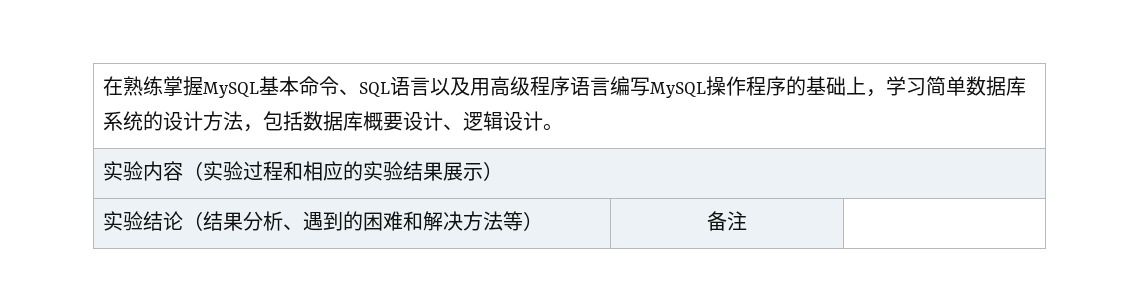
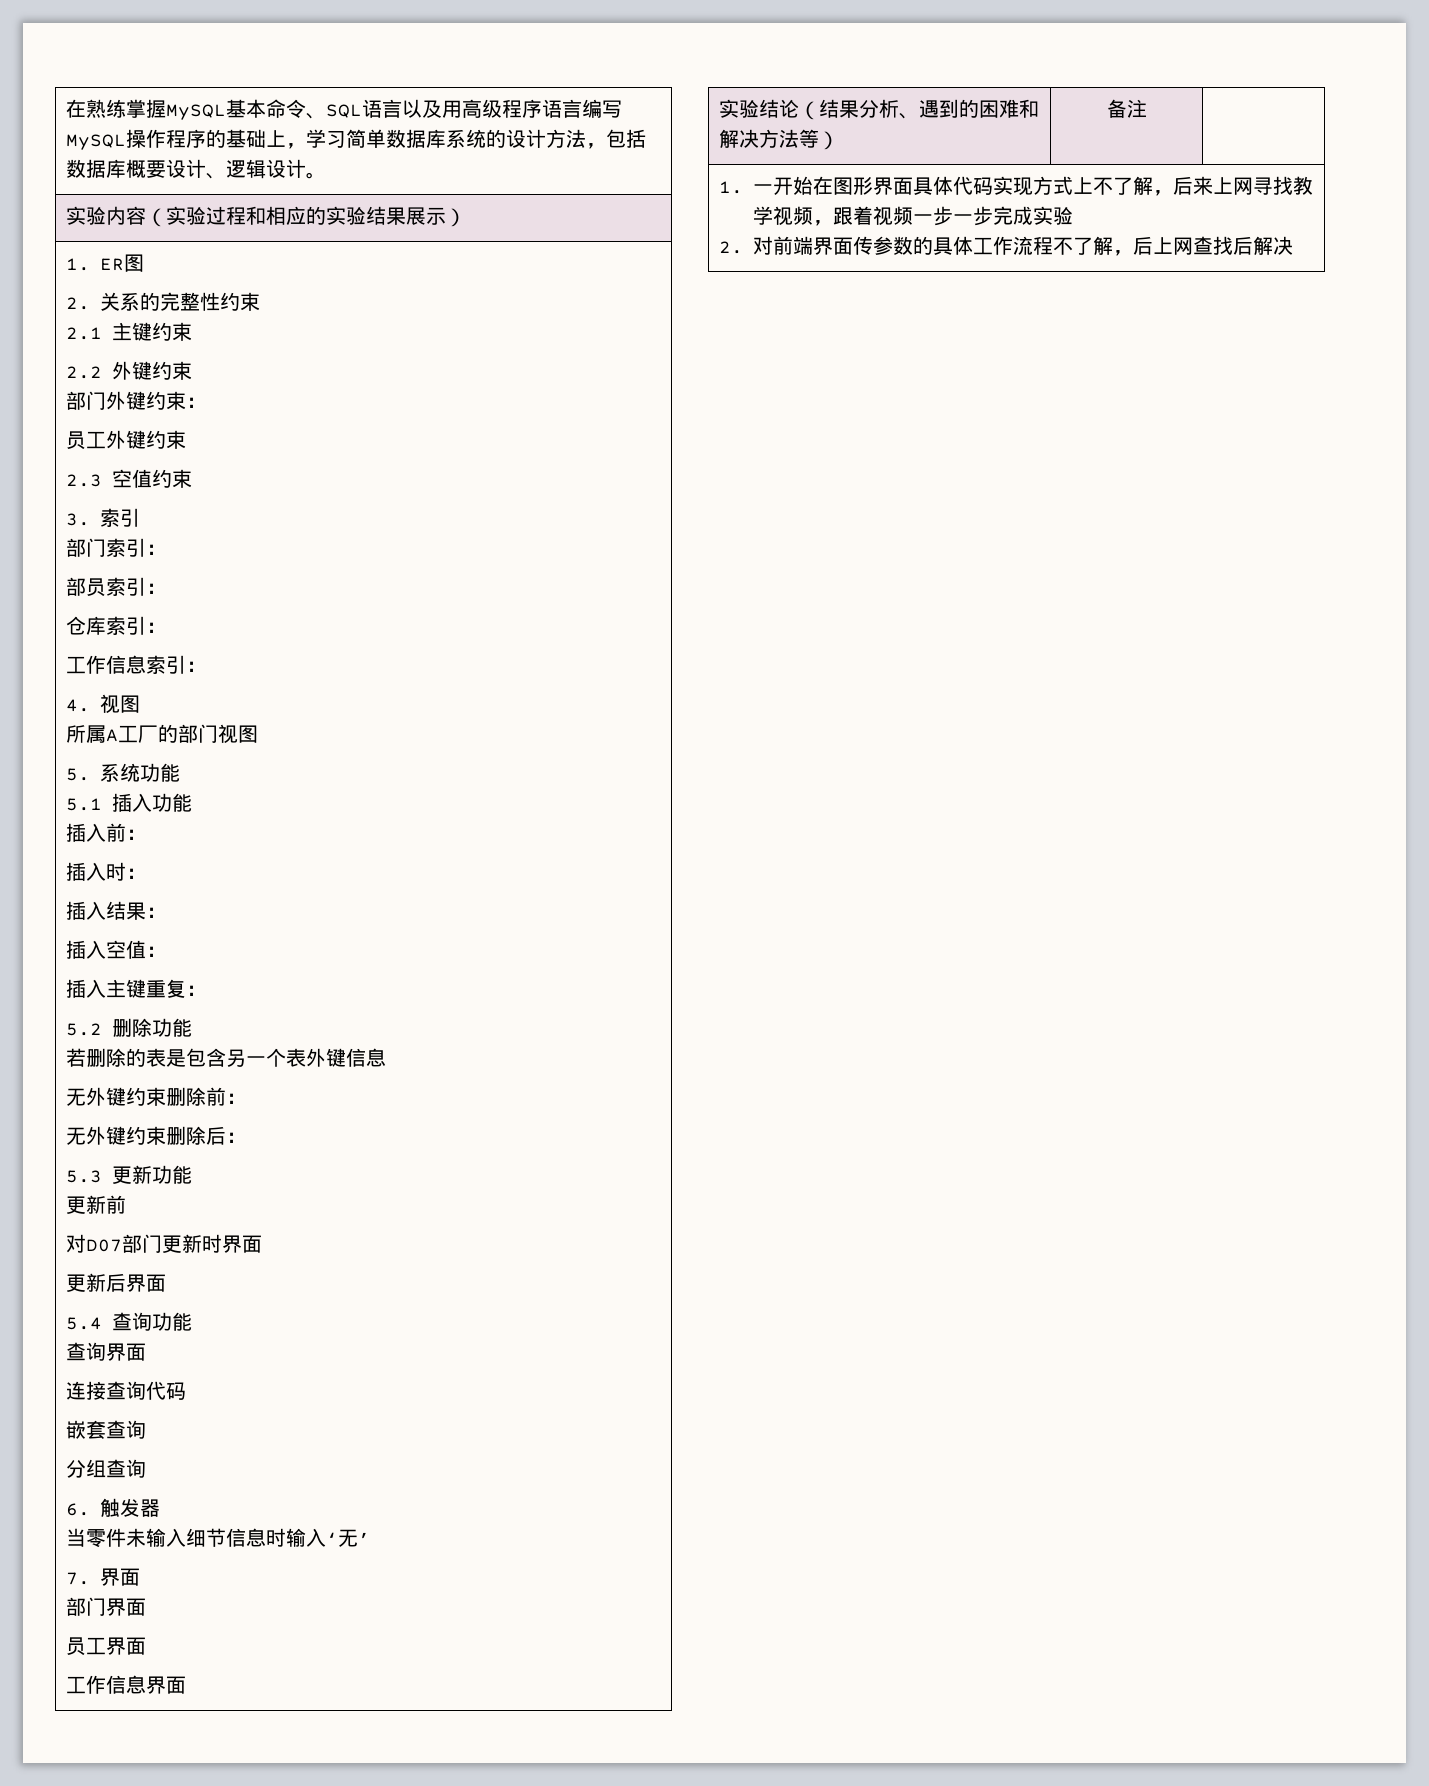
(504, 171) none -> [65,254,144,272] [65,292,260,311] [65,322,192,341] [65,361,192,380] [65,391,206,410] [65,430,186,450] [65,469,192,488] [65,508,140,527] [65,538,166,557] [65,577,166,597] [65,616,166,635] [65,655,206,674] [65,694,140,714] [65,724,258,744] [65,763,180,782] [65,793,192,812] [65,823,146,842] [65,862,146,881] [65,901,166,920] [65,940,166,959] [65,979,206,998] [65,1018,192,1037] [65,1048,386,1067] [65,1087,246,1106] [65,1126,246,1145] [65,1165,192,1184] [65,1195,126,1214] [65,1234,262,1253] [65,1273,166,1292] [65,1312,192,1331] [65,1342,146,1361] [65,1381,186,1400] [65,1420,146,1439] [65,1459,146,1478] [65,1498,160,1517] [65,1528,370,1548] [65,1568,140,1586] [65,1597,146,1616] [65,1637,146,1656] [65,1675,186,1694] // 1. ER图 // 2.关系的完整性约束 // 2.1主键约束 // 2.2外键约束 // 部门外键约束： // 员工外键约束 // 2.3空值约束 // 3.索引 // 部门索引： // 部员索引： // 仓库索引： // 工作信息索引： // 4.视图 // 所属A工厂的部门视图 // 5.系统功能 // 5.1插入功能 // 插入前： // 插入时： // 插入结果： // 插入空值： // 插入主键重复： // 5.2删除功能 // 若删除的表是包含另一个表外键信息 // 无外键约束删除前： // 无外键约束删除后： // 5.3更新功能 // 更新前 // 对D07部门更新时界面 // 更新后界面 // 5.4查询功能 // 查询界面 // 连接查询代码 // 嵌套查询 // 分组查询 // 6.触发器 // 当零件未输入细节信息时输入‘无’ // 7.界面 // 部门界面 // 员工界面 // 工作信息界面
(747, 221) none -> [718,176,1313,196] [752,206,1073,226] [718,236,1293,256] // 1.一开始在图形界面具体代码实现方式上不了解，后来上网寻找教学视频，跟着视频一步一步完成实验 // 2.对前端界面传参数的具体工作流程不了解，后上网查找后解决

